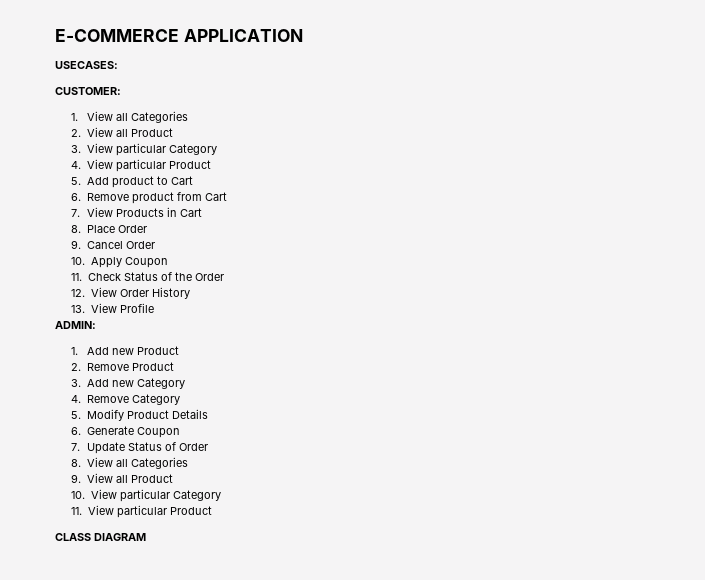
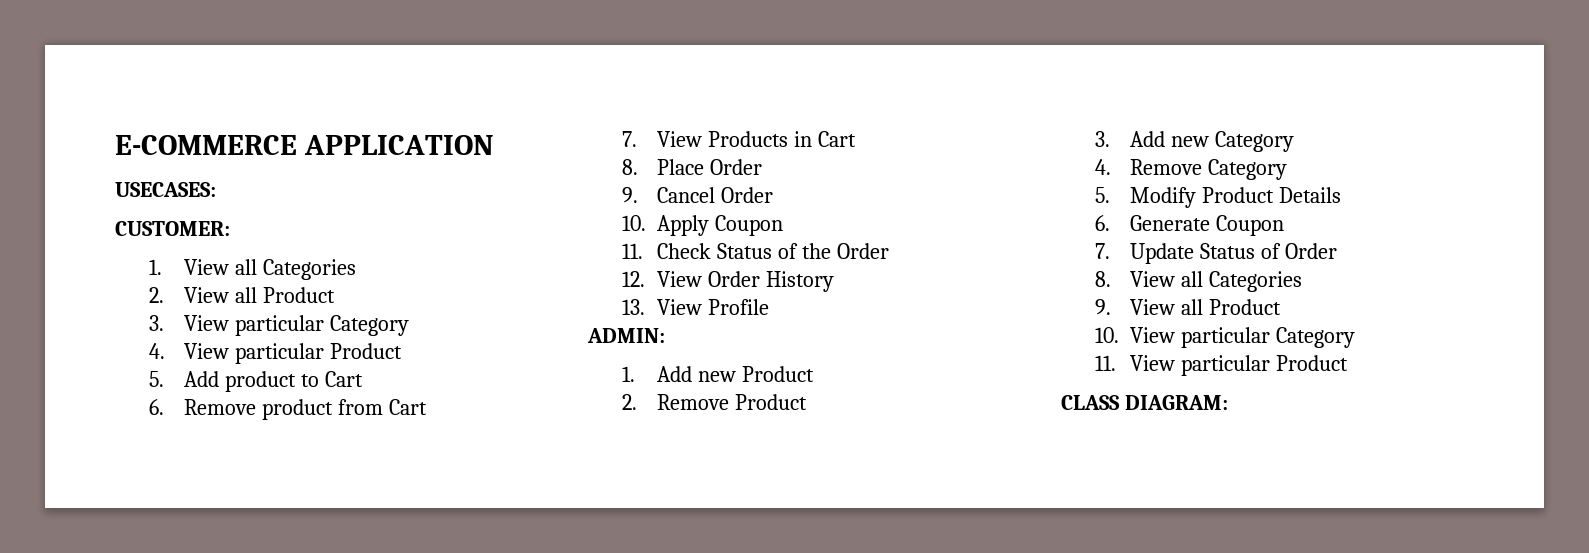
[94,533,146,541] DIAGRAM -> [1124,395,1228,410] DIAGRAM:

